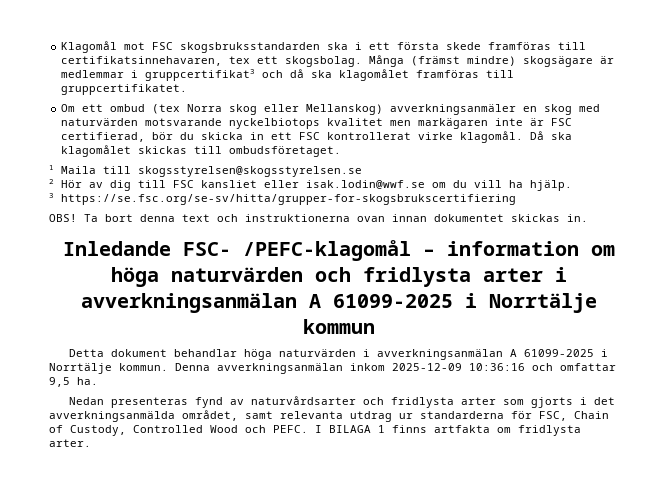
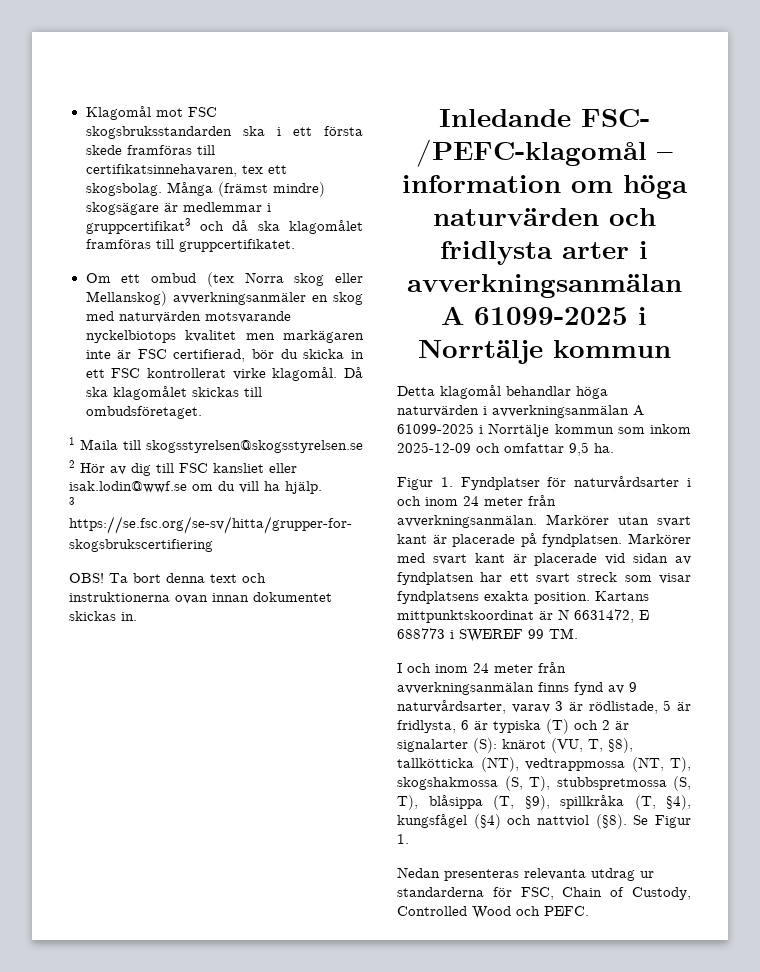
[111,349,168,357] dokument -> [440,385,501,399] klagomål
[119,363,343,374] kommun. Denna avverkningsanmälan -> [554,424,645,434] kommun som
[469,363,525,371] 10:36:16 -> (471, 447) none
[69,396,616,408] [49,410,273,422] Nedan presenteras fynd av naturvårdsarter och fridlysta arter som gjorts i det avverkningsanmälda området, samt -> [397,476,691,490] [397,495,556,506] [397,514,691,528] [397,533,691,547] [397,553,691,566] [397,572,691,585] [397,591,649,604] [397,609,649,623] [397,628,578,642] [397,662,566,673] [397,682,637,695] [397,700,691,714] [397,719,629,734] [397,738,633,753] [397,757,691,772] [397,776,691,791] [397,795,691,810] [397,814,691,829] [397,834,409,844] [397,867,519,881] Figur 1. Fyndplatser för naturvårdsarter i och inom 24 meter från avverkningsanmälan. Markörer utan svart kant är placerade på fyndplatsen. Markörer med svart kant är placerade vid sidan av fyndplatsen har ett svart streck som visar fyndplatsens exakta position. Kartans mittpunktskoordinat är N 6631472, E 688773 i SWEREF 99 TM. // I och inom 24 meter från avverkningsanmälan finns fynd av 9 naturvårdsarter, varav 3 är rödlistade, 5 är fridlysta, 6 är typiska (T) och 2 är signalarter (S): knärot (VU, T, §8), tallkötticka (NT), vedtrappmossa (NT, T), skogshakmossa (S, T), stubbspretmossa (S, T), blåsippa (T, §9), spillkråka (T, §4), kungsfågel (§4) och nattviol (§8). Se Figur 1. // Nedan presenteras
[315,425,581,436] [49,439,91,447] I BILAGA 1 finns artfakta om fridlysta arter. -> (589, 911) none

